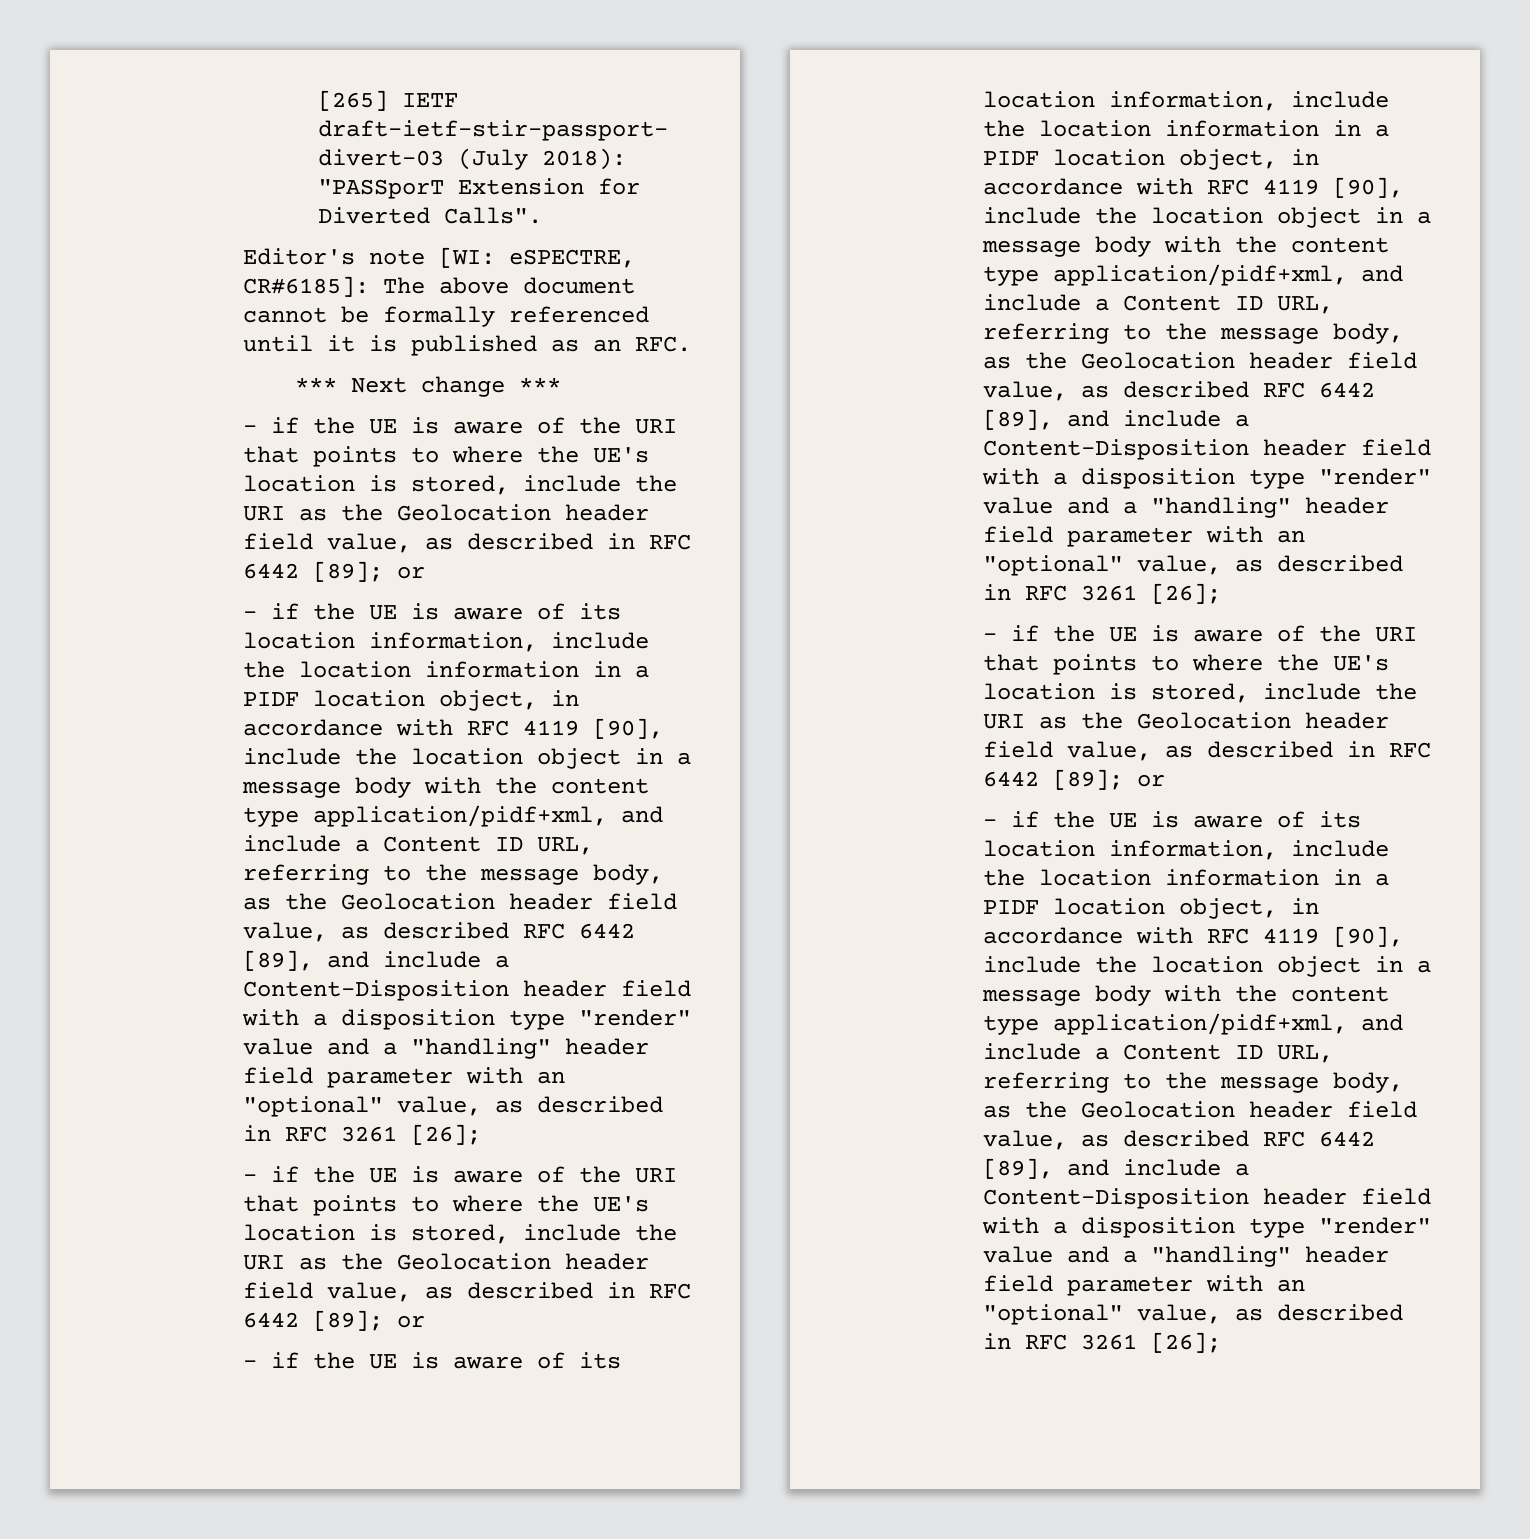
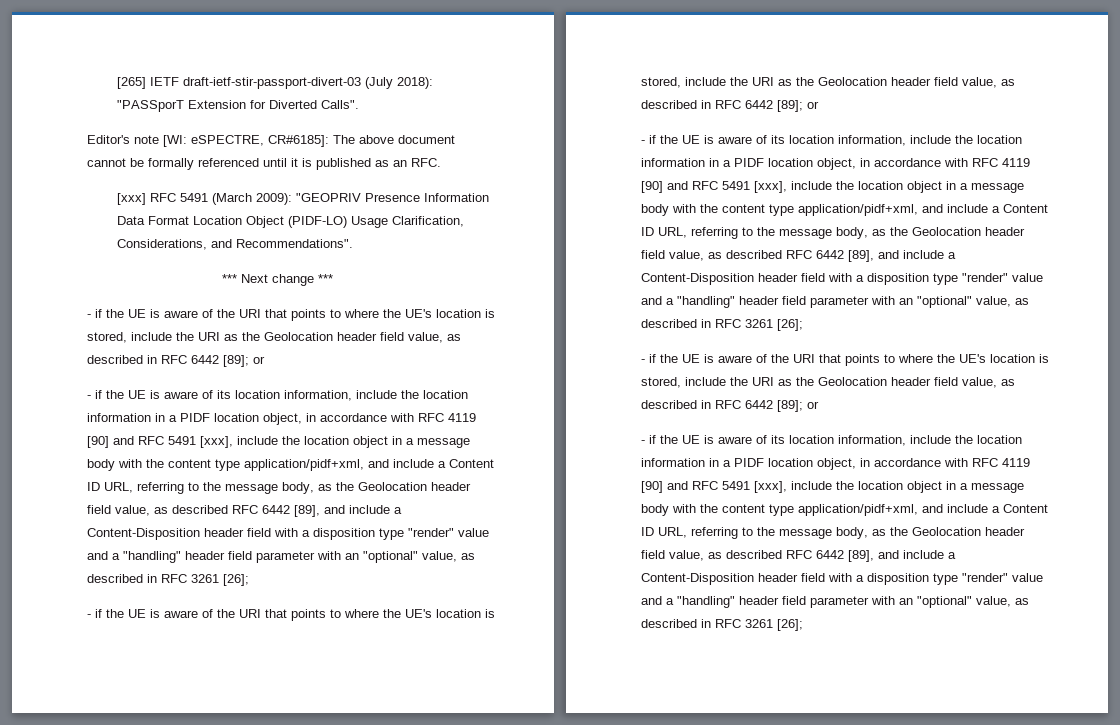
(691, 344) none -> [116,193,489,205] [116,216,464,228] [116,239,353,250] // [xxx] RFC 5491 (March 2009): "GEOPRIV Presence Information Data Format Location Object (PIDF-LO) Usage Clarification, Considerations, and Recommendations".
[592,718,663,739] [90], -> [86,436,233,448] [90] and RFC 5491 [xxx],
[1332,177,1403,198] [90], -> [640,181,787,193] [90] and RFC 5491 [xxx],
[1332,926,1403,947] [90], -> [640,481,787,493] [90] and RFC 5491 [xxx],

